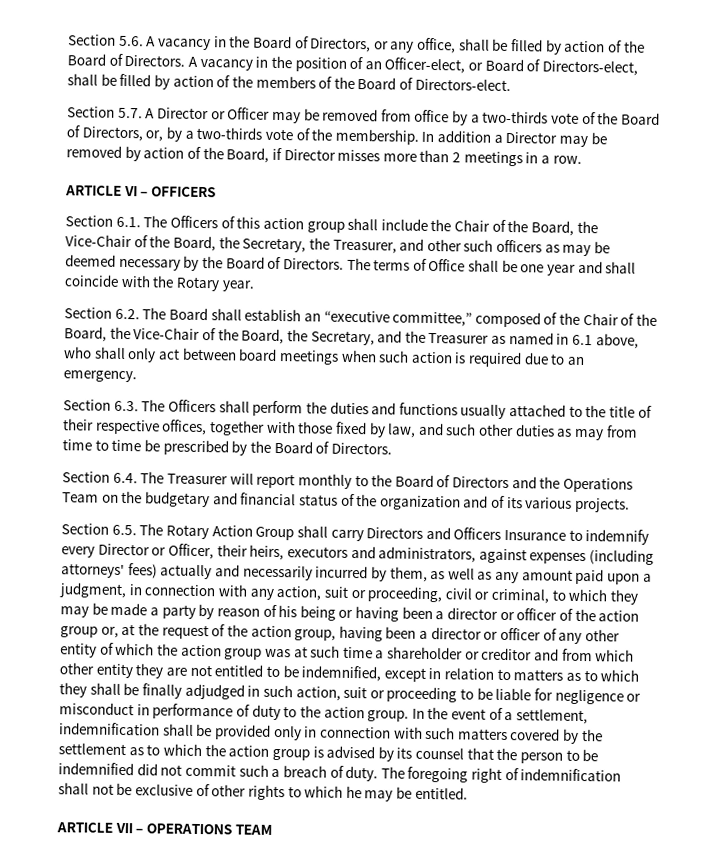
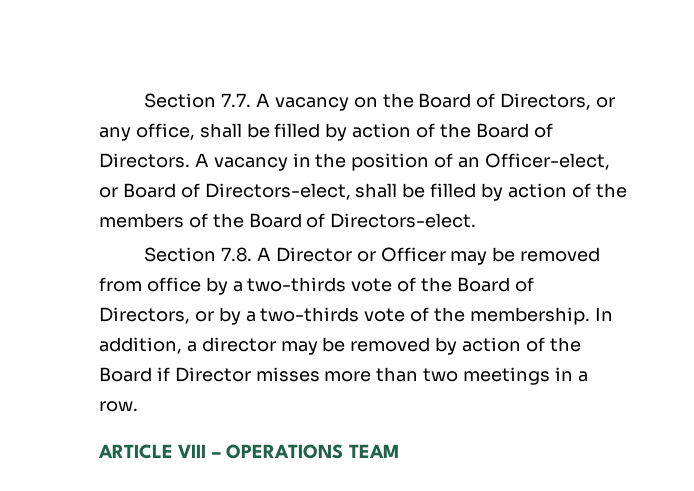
[68,34,227,51] Section 5.6. A vacancy in -> [144,93,378,111] Section 7.7. A vacancy on
[117,107,143,119] 5.7. -> [221,247,253,262] 7.8.
[145,130,164,142] or, -> [194,311,214,322] or
[437,130,558,144] addition a Director -> [99,337,276,354] addition, a director
[226,147,270,163] Board, -> [99,367,152,382] Board
[452,152,462,163] 2 -> [423,368,459,382] two
[123,185,216,198] [65,215,598,236] [65,234,611,257] [65,254,637,276] [64,274,254,292] [64,307,658,328] [64,326,639,349] [63,346,586,368] [63,370,137,383] [63,399,652,419] [63,418,638,441] [62,439,392,456] [62,471,634,493] [62,490,631,513] [61,523,650,545] [61,543,655,565] [61,563,652,585] [59,582,639,605] [60,602,640,622] [60,623,620,645] [60,642,635,662] [59,662,640,682] [59,682,642,705] [59,702,589,725] [59,722,603,744] [58,743,599,764] [58,762,622,783] [58,782,468,802] [56,822,133,834] VI – OFFICERS // Section 6.1. The Officers of this action group shall include the Chair of the Board, the Vice-Chair of the Board, the Secretary, the Treasurer, and other such officers as may be deemed necessary by the Board of Directors. The terms of Office shall be one year and shall coincide with the Rotary year. // Section 6.2. The Board shall establish an “executive committee,” composed of the Chair of the Board, the Vice-Chair of the Board, the Secretary, and the Treasurer as named in 6.1 above, who shall only act between board meetings when such action is required due to an emergency. // Section 6.3. The Officers shall perform the duties and functions usually attached to the title of their respective offices, together with those fixed by law, and such other duties as may from time to time be prescribed by the Board of Directors. // Section 6.4. The Treasurer will report monthly to the Board of Directors and the Operations Team on the budgetary and financial status of the organization and of its various projects. // Section 6.5. The Rotary Action Group shall carry Directors and Officers Insurance to indemnify every Director or Officer, their heirs, executors and administrators, against expenses (including attorneys' fees) actually and necessarily incurred by them, as well as any amount paid upon a judgment, in connection with any action, suit or proceeding, civil or criminal, to which they may be made a party by reason of his being or having been a director or officer of the action group or, at the request of the action group, having been a director or officer of any other entity of which the action group was at such time a shareholder or creditor and from which other entity they are not entitled to be indemnified, except in relation to matters as to which they shall be finally adjudged in such action, suit or proceeding to be liable for negligence or misconduct in performance of duty to the action group. In the event of a settlement, indemnification shall be provided only in connection with such matters covered by the settlement as to which the action group is advised by its counsel that the person to be indemnified did not commit such a breach of duty. The foregoing right of indemnification shall not be exclusive of other rights to which he may be entitled. // ARTICLE VII -> [178,444,207,458] VIII

